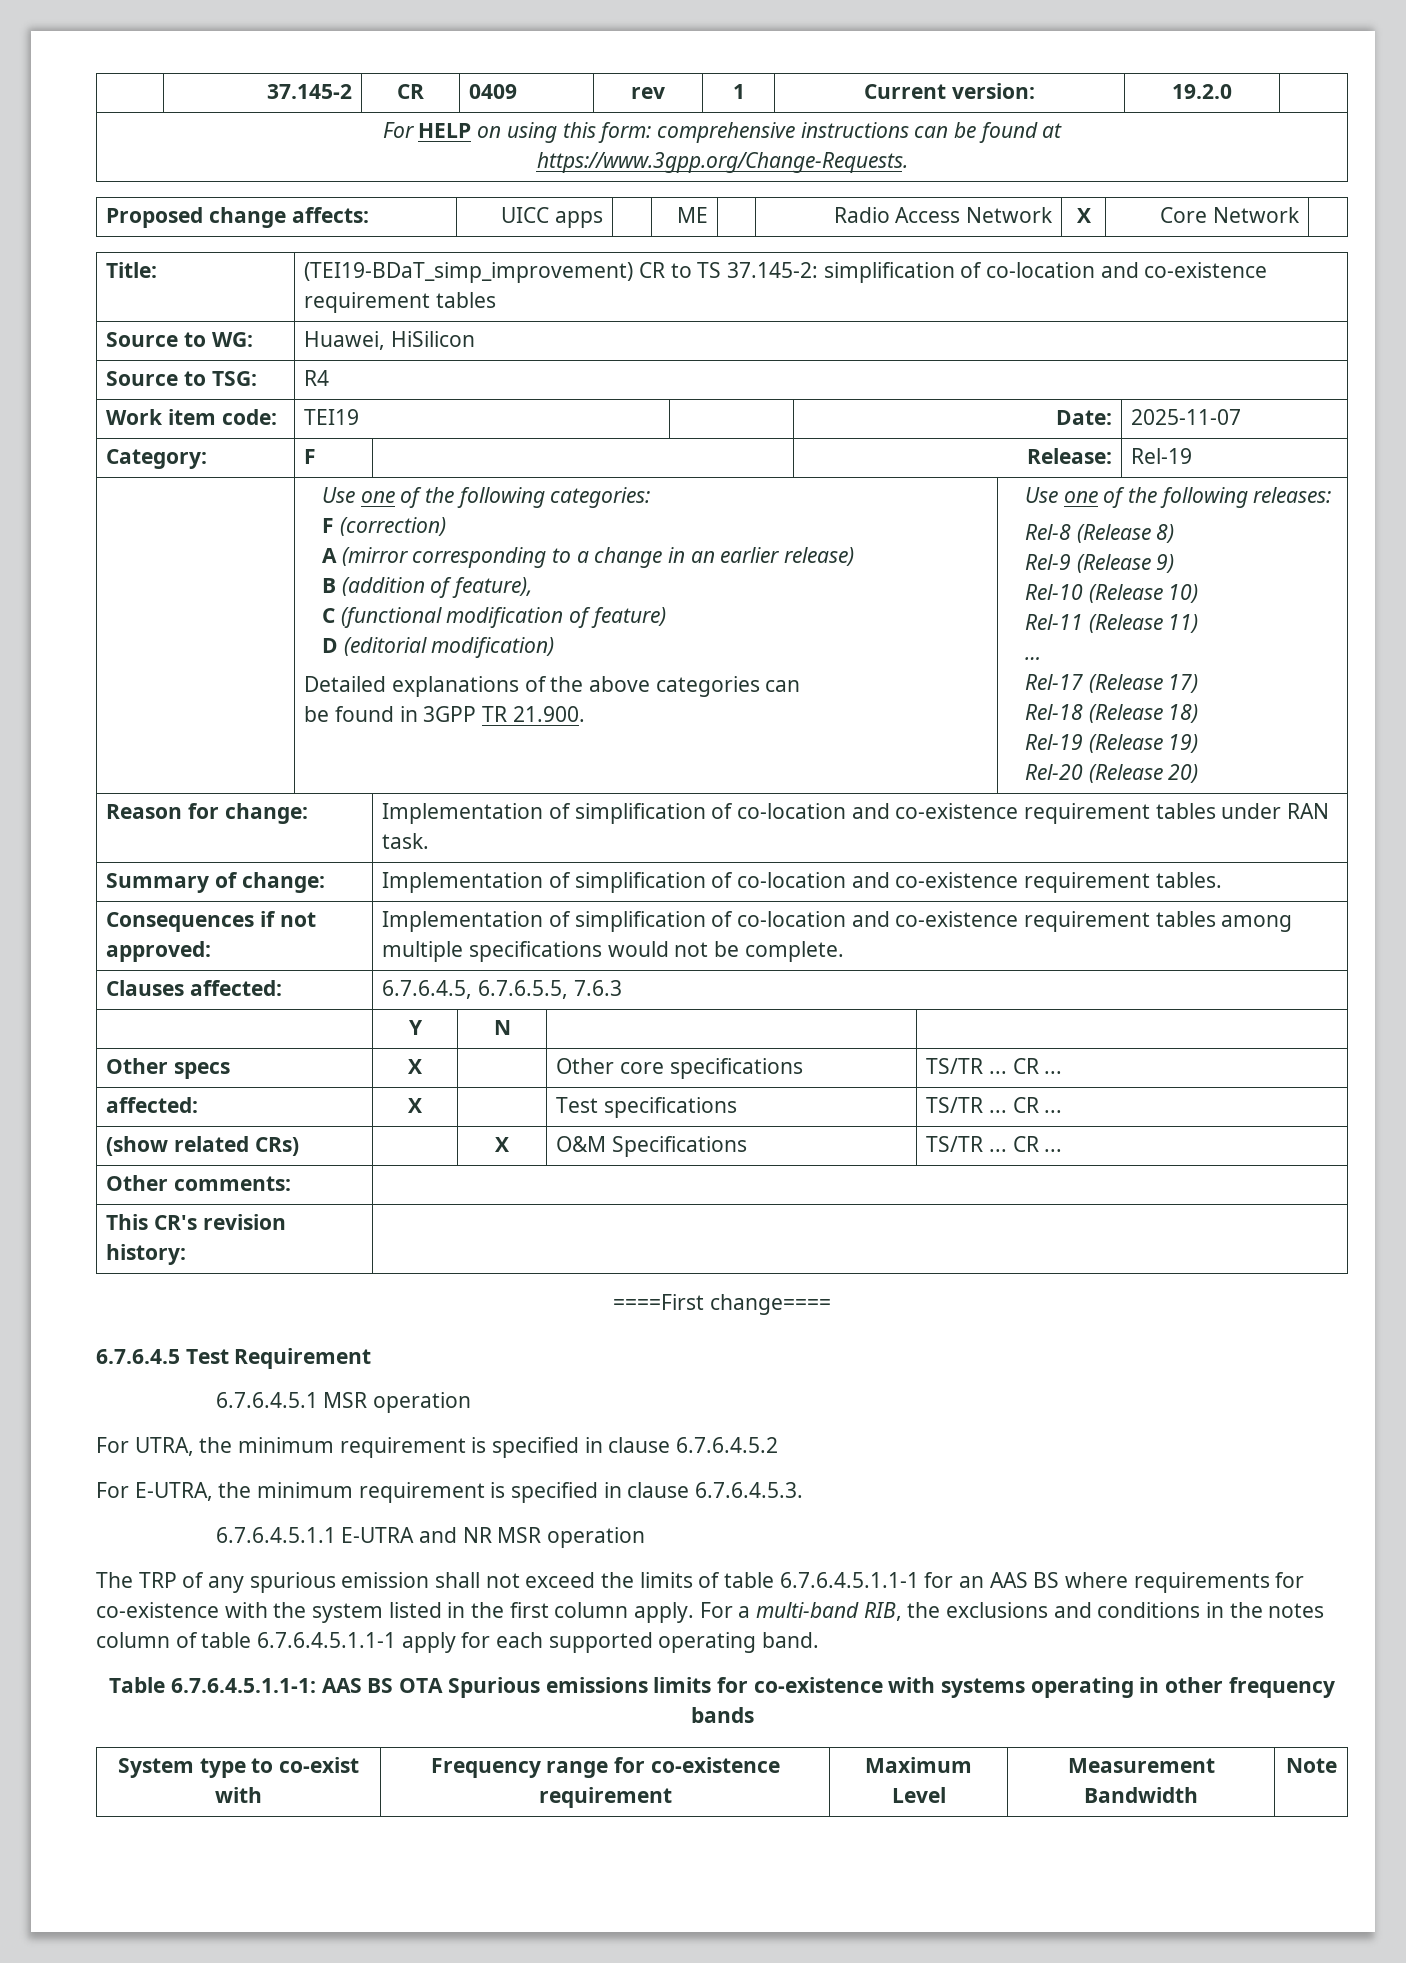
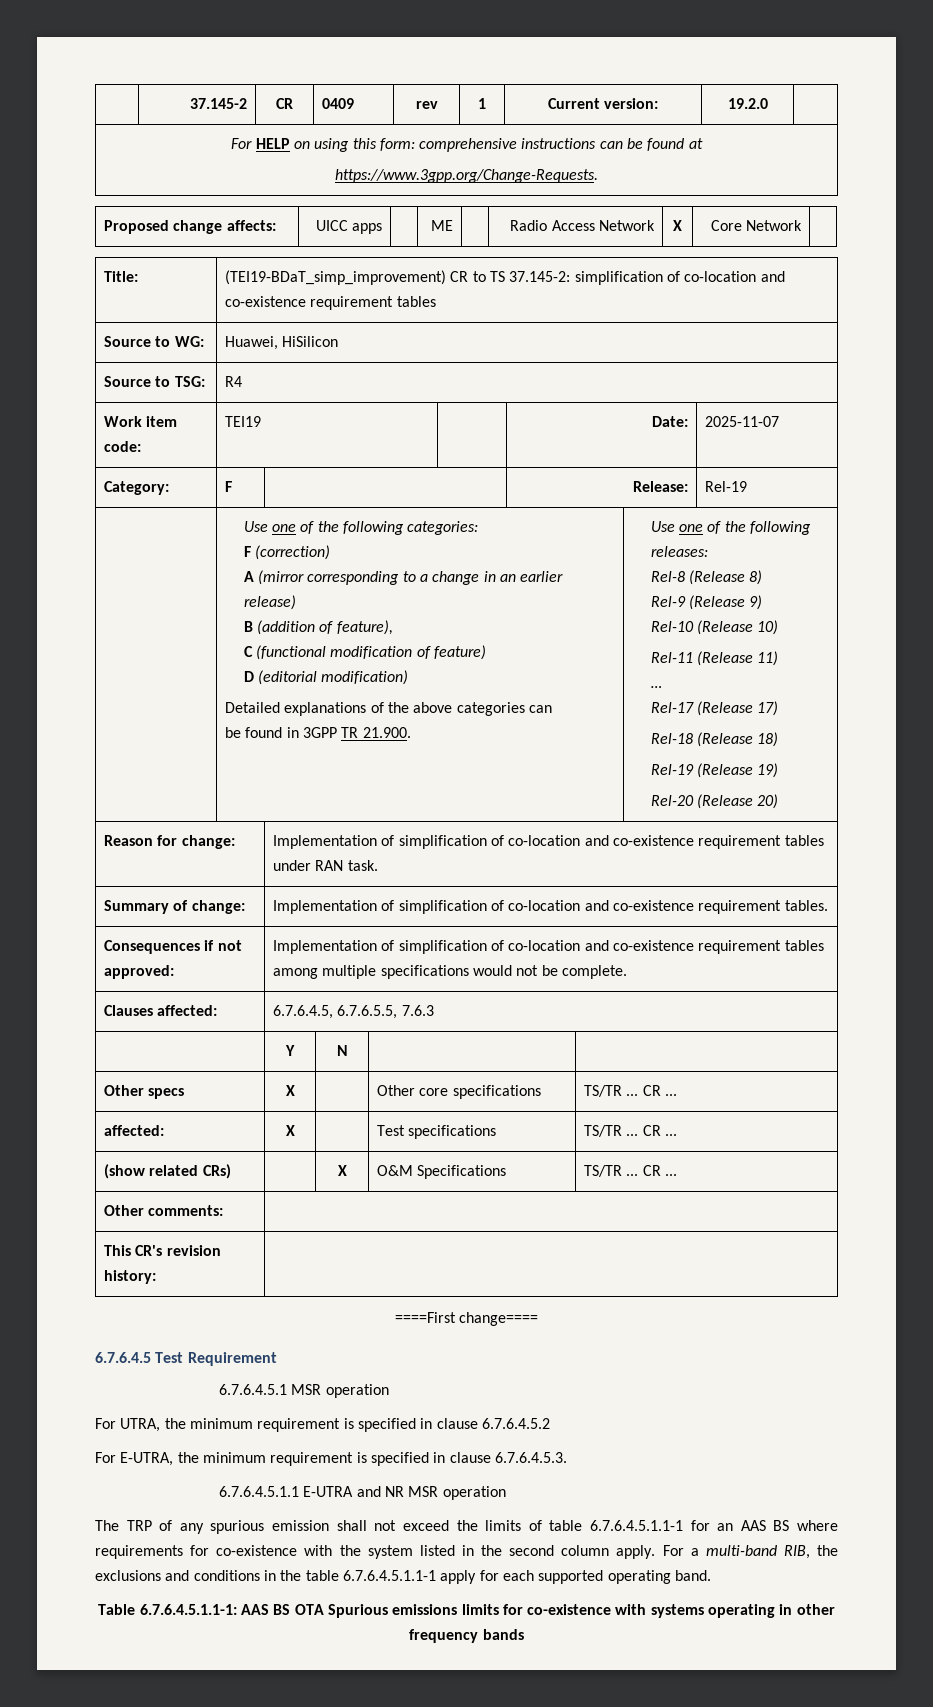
[509,1602,549,1618] first -> [509,1545,555,1556] second
[1268,1603,1325,1618] [96,1632,198,1648] notes column of -> (302, 1575) none
[117,1757,360,1778] [215,1787,262,1803] [430,1757,780,1778] [538,1787,672,1808] [865,1757,972,1773] [891,1787,946,1803] [1067,1758,1215,1773] [1084,1787,1198,1803] [1285,1758,1337,1773] // System type to co-exist with | Frequency range for co-existence requirement | Maximum Level | Measurement Bandwidth | Note -> (524, 1634) none

